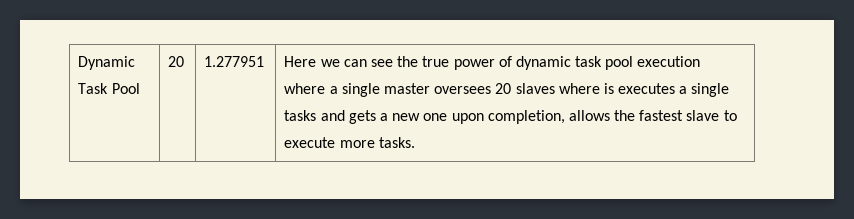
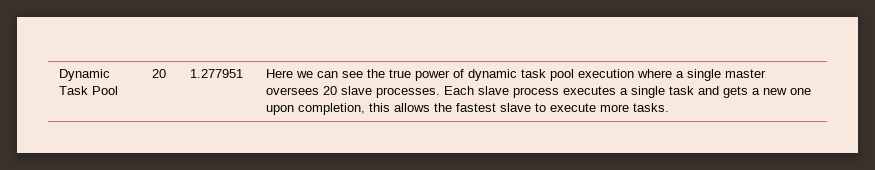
[515,83,614,94] slaves where is -> [341,86,560,98] slave processes. Each slave process
[284,110,317,121] tasks -> [669,86,695,95] task
(565, 117) none -> [369,103,391,112] this

